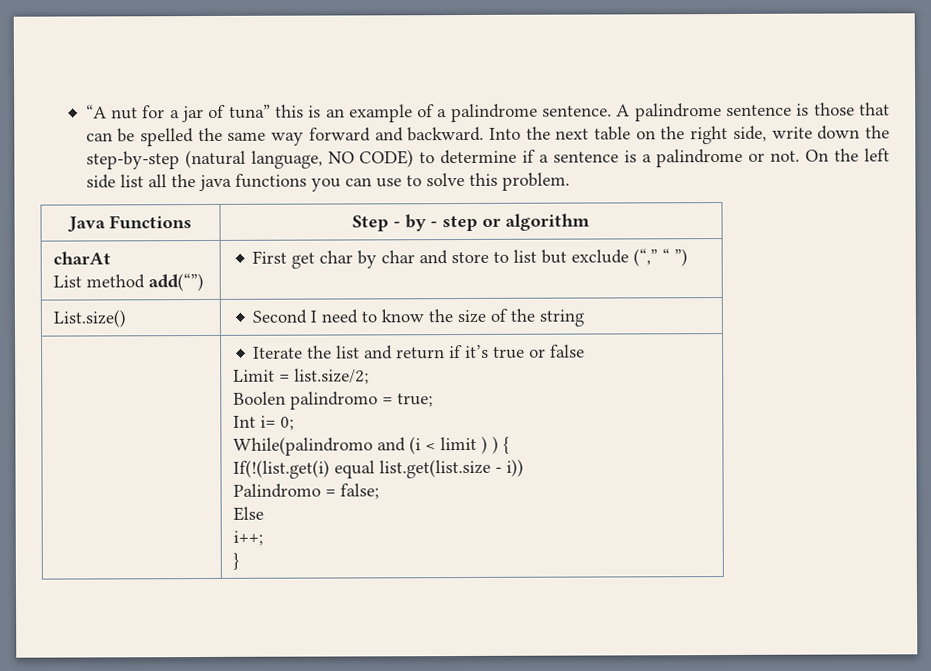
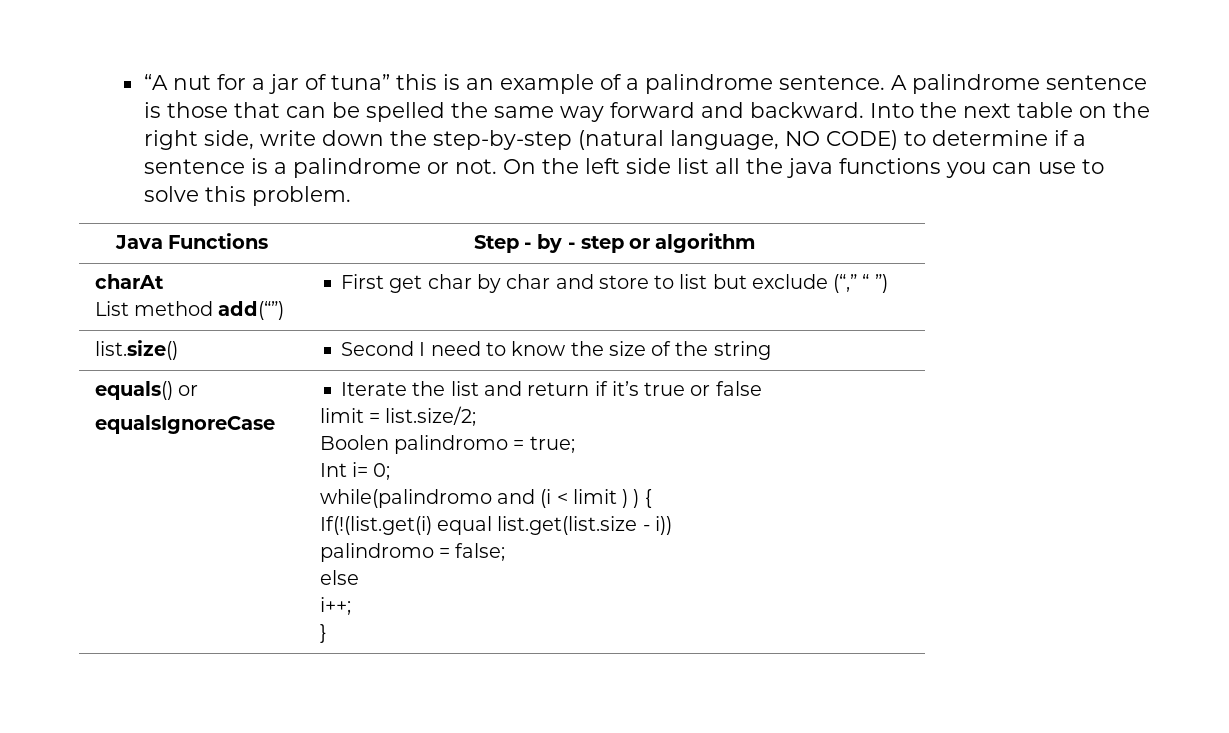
[52,309,126,328] List.size() -> [94,340,178,360] list.size()
(585, 318) none -> [94,381,199,400] [94,415,275,434] equals() or // equalsIgnoreCase
[232,369,275,382] Limit -> [319,408,364,423] limit
[232,436,373,456] While(palindromo -> [319,489,492,508] while(palindromo
[232,483,321,498] Palindromo -> [319,543,434,562] palindromo
[232,506,264,521] Else -> [319,570,359,585] else

